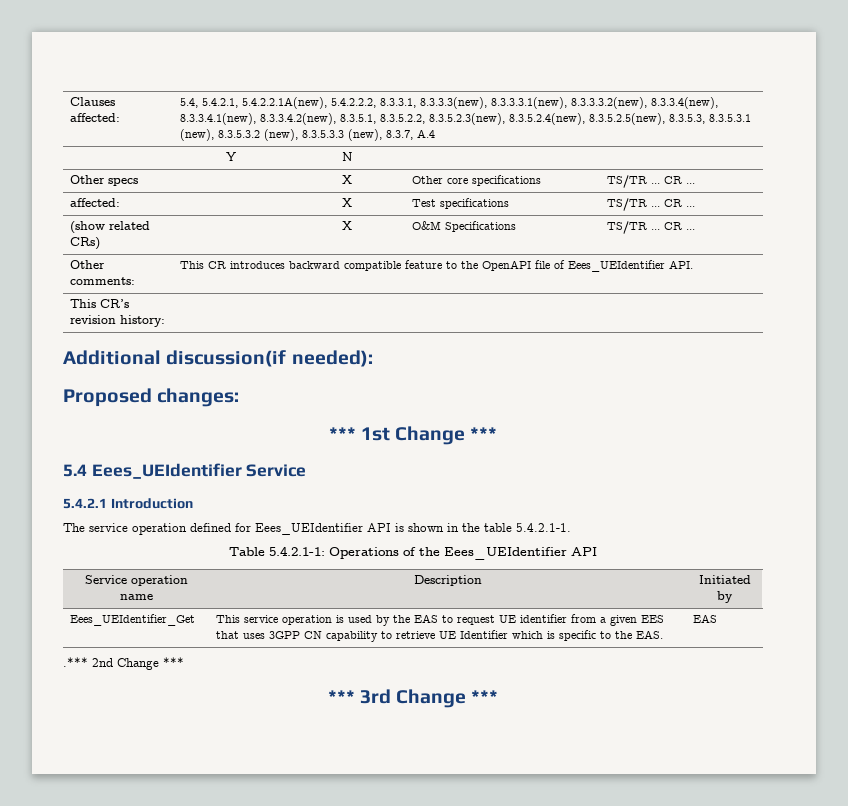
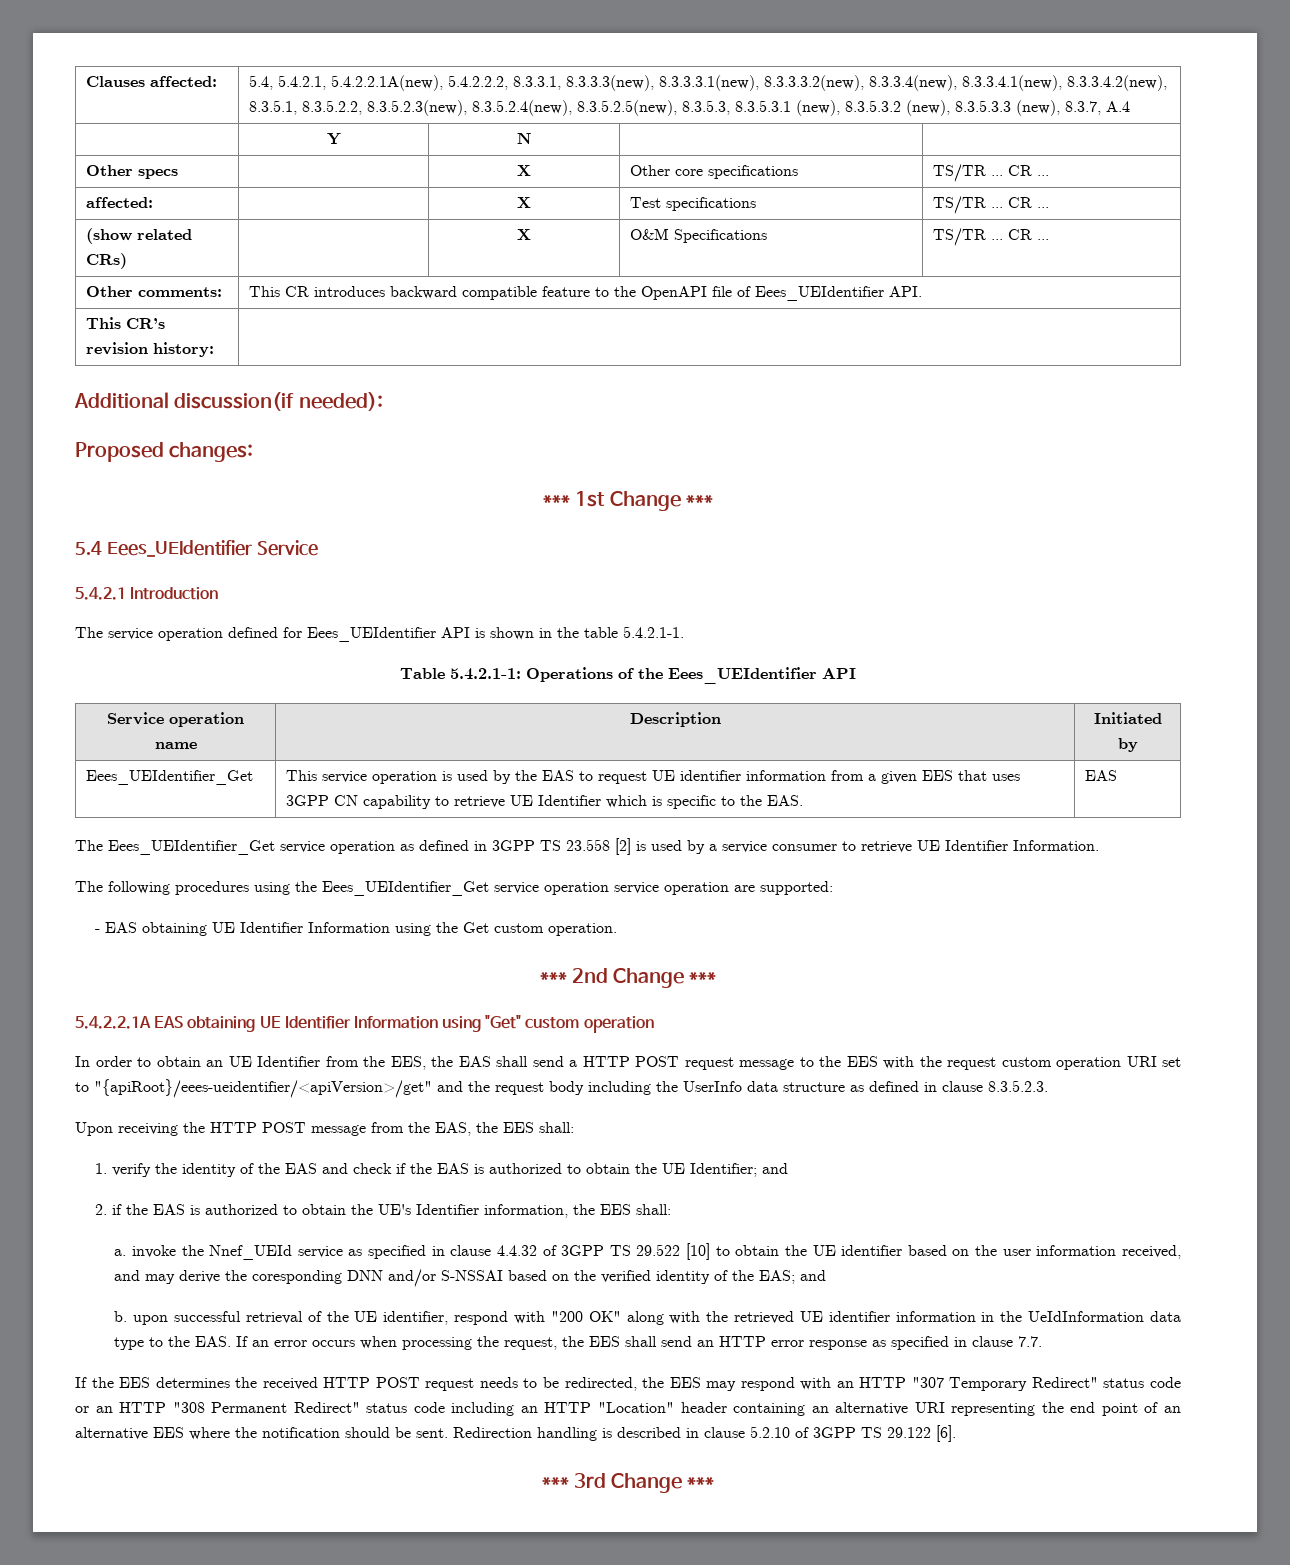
(567, 618) none -> [746,770,827,781] information
[63,657,184,670] .*** 2nd Change *** -> [75,838,1099,855] [75,881,833,896] [94,922,617,936] [539,968,717,988] [75,1015,654,1033] [75,1056,1181,1070] [75,1079,1048,1098] [75,1122,574,1136] [94,1163,788,1177] [94,1204,671,1218] [114,1243,1182,1260] [114,1269,827,1287] [114,1311,1182,1325] [114,1336,1043,1350] [75,1377,1181,1391] [75,1402,1181,1416] [75,1425,956,1442] The Eees_UEIdentifier_Get service operation as defined in 3GPP TS 23.558 [2] is used by a service consumer to retrieve UE Identifier Information. // The following procedures using the Eees_UEIdentifier_Get service operation service operation are supported: // - EAS obtaining UE Identifier Information using the Get custom operation. // *** 2nd Change *** // 5.4.2.2.1A EAS obtaining UE Identifier Information using "Get" custom operation // In order to obtain an UE Identifier from the EES, the EAS shall send a HTTP POST request message to the EES with the request custom operation URI set to "{apiRoot}/eees-ueidentifier/<apiVersion>/get" and the request body including the UserInfo data structure as defined in clause 8.3.5.2.3. // Upon receiving the HTTP POST message from the EAS, the EES shall: // 1. verify the identity of the EAS and check if the EAS is authorized to obtain the UE Identifier; and // 2. if the EAS is authorized to obtain the UE's Identifier information, the EES shall: // a. invoke the Nnef_UEId service as specified in clause 4.4.32 of 3GPP TS 29.522 [10] to obtain the UE identifier based on the user information received, and may derive the coresponding DNN and/or S-NSSAI based on the verified identity of the EAS; and // b. upon successful retrieval of the UE identifier, respond with "200 OK" along with the retrieved UE identifier information in the UeIdInformation data type to the EAS. If an error occurs when processing the request, the EES shall send an HTTP error response as specified in clause 7.7. // If the EES determines the received HTTP POST request needs to be redirected, the EES may respond with an HTTP "307 Temporary Redirect" status code or an HTTP "308 Permanent Redirect" status code including an HTTP "Location" header containing an alternative URI representing the end point of an alternative EES where the notification should be sent. Redirection handling is described in clause 5.2.10 of 3GPP TS 29.122 [6].

